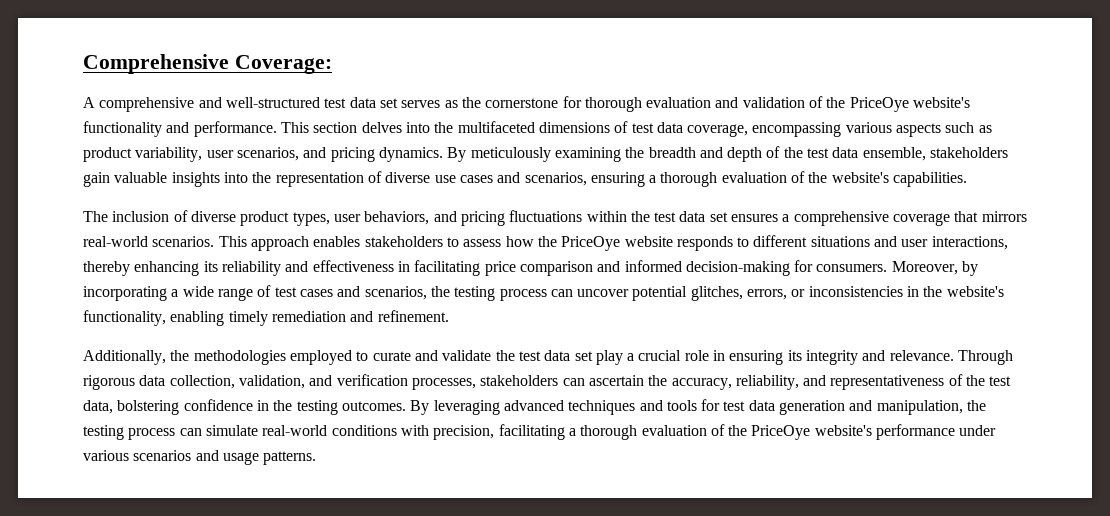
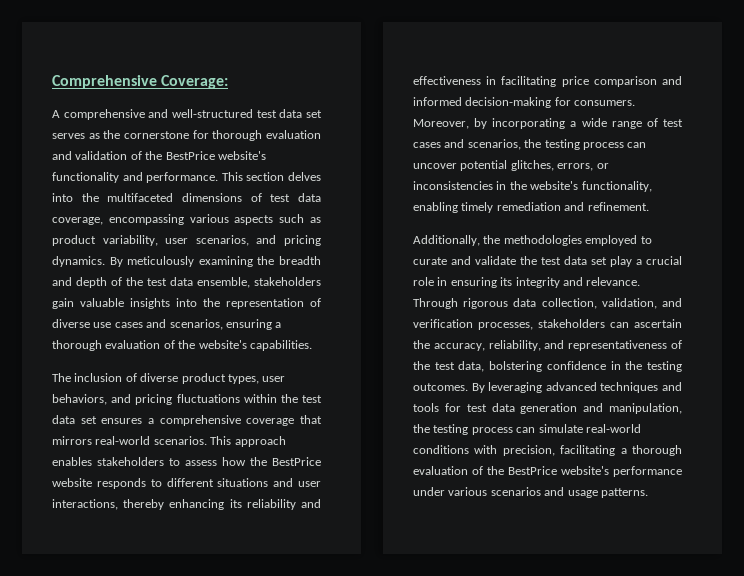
[849,97,909,112] PriceOye -> [165,151,215,160] BestPrice
[561,236,621,251] PriceOye -> [272,457,321,466] BestPrice
[751,425,811,440] PriceOye -> [508,466,557,475] BestPrice

